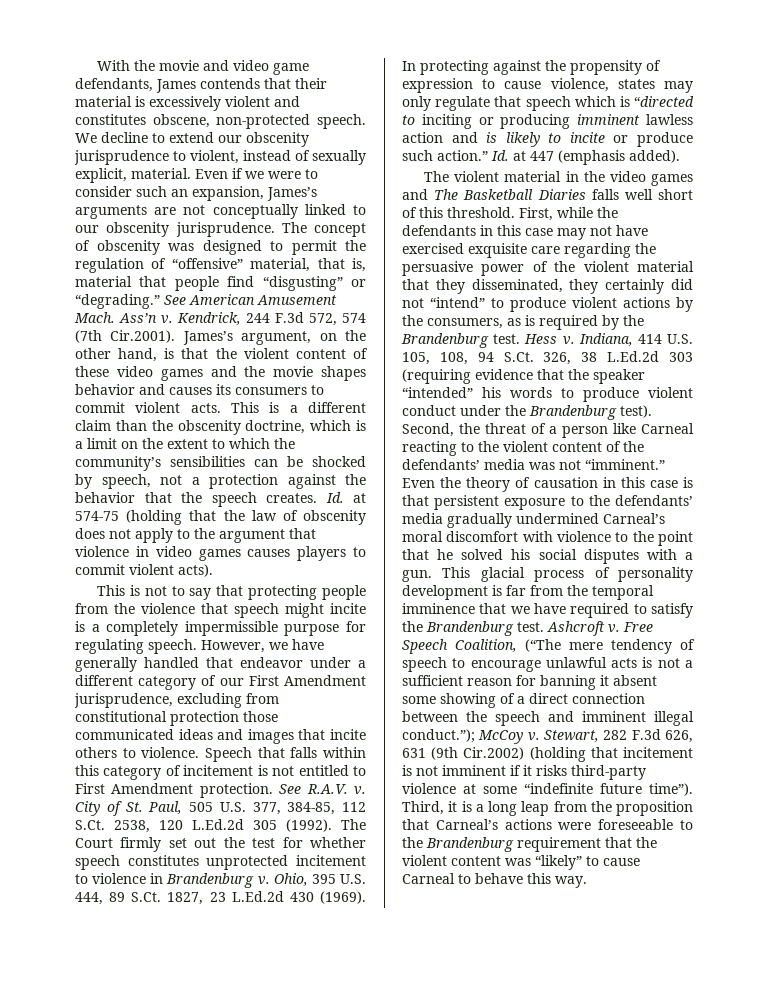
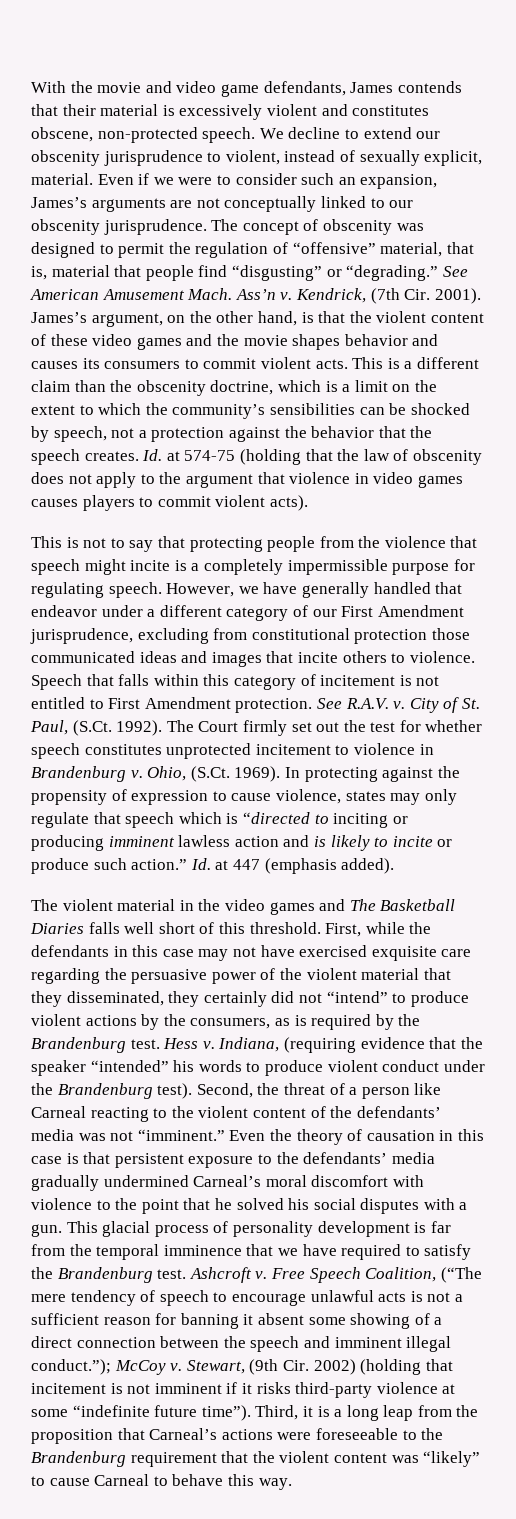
[246,312,366,326] [75,330,176,343] 244 F.3d 572, 574 (7th Cir.2001). -> [370,288,481,304] (7th Cir. 2001).
[189,802,366,815] [75,819,332,833] 505 U.S. 377, 384-85, 112 S.Ct. 2538, 120 L.Ed.2d 305 (1992). -> [72,720,163,736] (S.Ct. 1992).
[311,874,366,884] [75,891,366,905] 395 U.S. 444, 89 S.Ct. 1827, 23 L.Ed.2d 430 (1969). -> [190,766,281,782] (S.Ct. 1969).
[637,334,693,344] [402,351,693,365] 414 U.S. 105, 108, 94 S.Ct. 326, 38 L.Ed.2d 303 -> (280, 1044) none
[603,729,693,743] [402,747,525,760] 282 F.3d 626, 631 (9th Cir.2002) -> [249,1359,356,1375] (9th Cir. 2002)

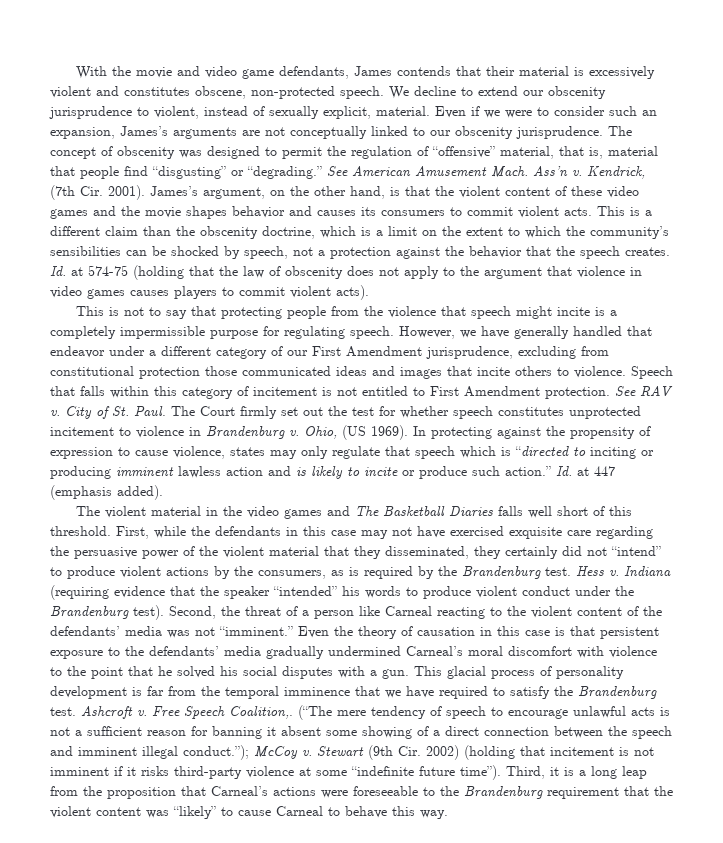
[345,698,389,709] R.A.V. -> [640,386,673,396] RAV
[30,720,163,736] Paul, (S.Ct. 1992). -> [134,406,166,416] Paul.
[190,766,230,782] (S.Ct. -> [342,425,366,440] (US
[218,1037,280,1052] Indiana, -> [624,566,671,577] Indiana
[365,1267,437,1282] Coalition, -> [229,706,293,719] Coalition,.
[186,1360,245,1374] Stewart, -> [317,746,364,757] Stewart

